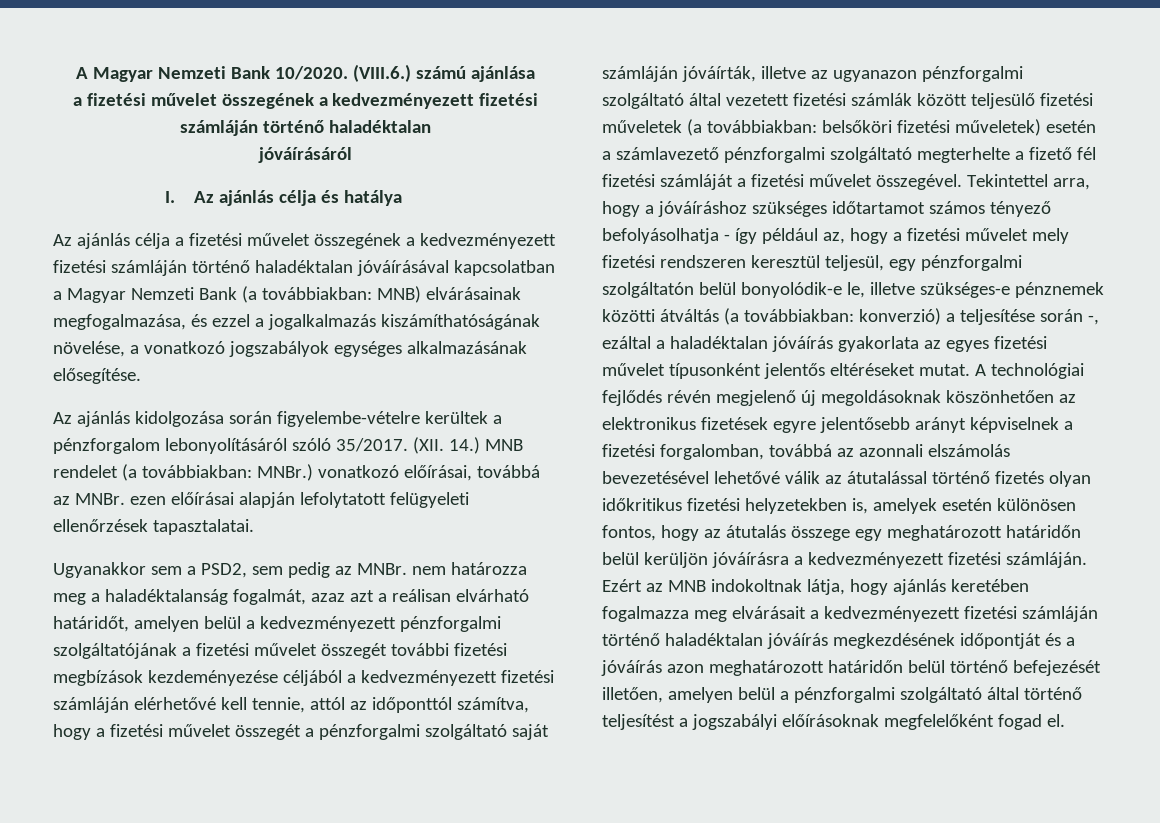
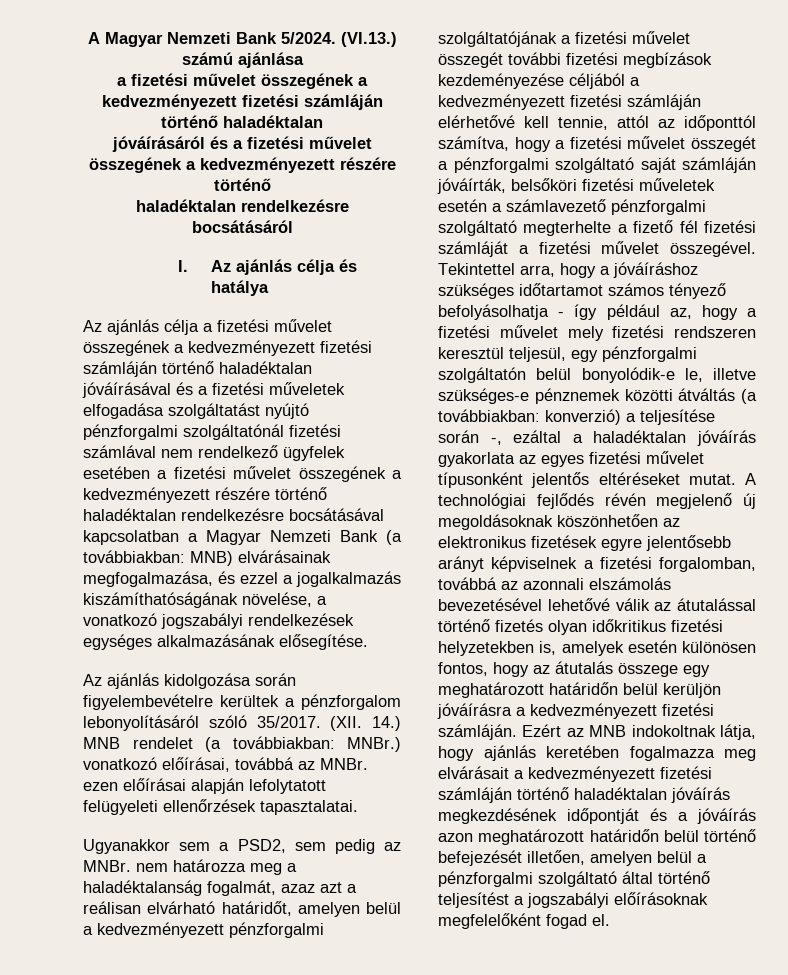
[274,64,411,82] 10/2020. (VIII.6.) -> [280,32,397,47] 5/2024. (VI.13.)
(352, 155) none -> [209,136,372,149] [88,157,396,173] [213,178,271,191] [135,199,349,212] [191,220,293,233] és a fizetési művelet összegének a kedvezményezett részére történő // haladéktalan rendelkezésre bocsátásáról
(449, 268) none -> [176,382,345,395] [83,403,309,419] [83,424,341,440] [83,445,345,461] [83,466,402,482] [83,487,327,503] [83,508,384,521] és a fizetési műveletek elfogadása szolgáltatást nyújtó pénzforgalmi szolgáltatónál fizetési számlával nem rendelkező ügyfelek esetében a fizetési művelet összegének a kedvezményezett részére történő haladéktalan rendelkezésre bocsátásával
[228,341,329,357] jogszabályok -> [161,613,354,629] jogszabályi rendelkezések
[276,411,420,427] figyelembe-vételre -> [83,694,213,710] figyelembevételre
[760,66,1023,82] [602,93,1093,109] [602,119,1041,136] illetve az ugyanazon pénzforgalmi szolgáltató által vezetett fizetési számlák között teljesülő fizetési műveletek (a továbbiakban: belsőköri fizetési műveletek) -> [511,178,715,191] belsőköri fizetési műveletek

